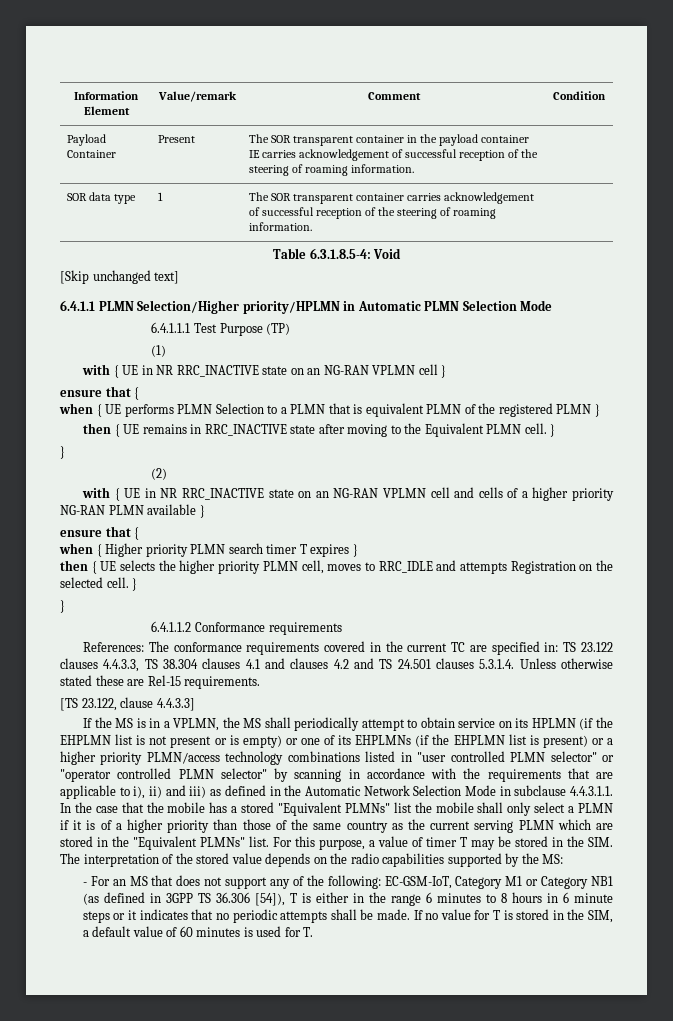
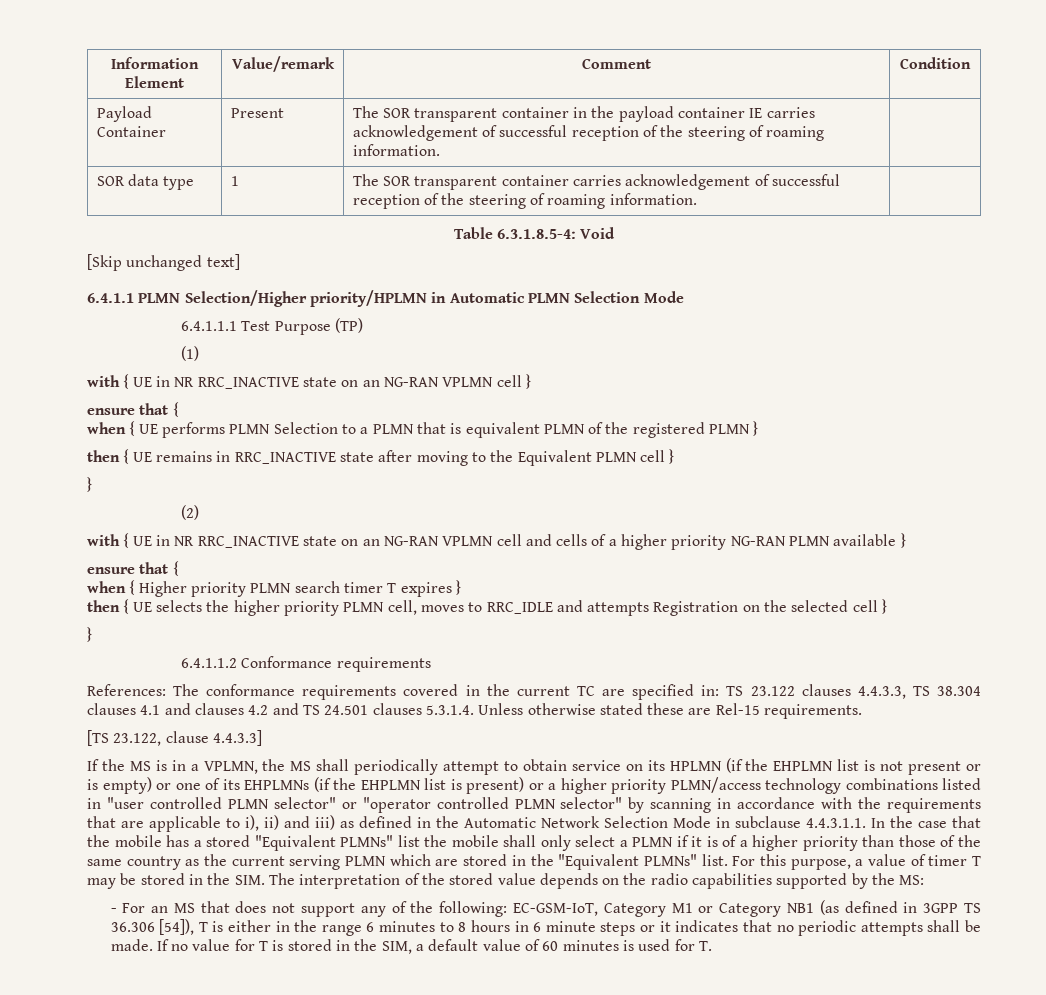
[524,423,547,434] cell. -> [640,450,666,462] cell
[106,577,129,588] cell. -> [852,600,878,612] cell

